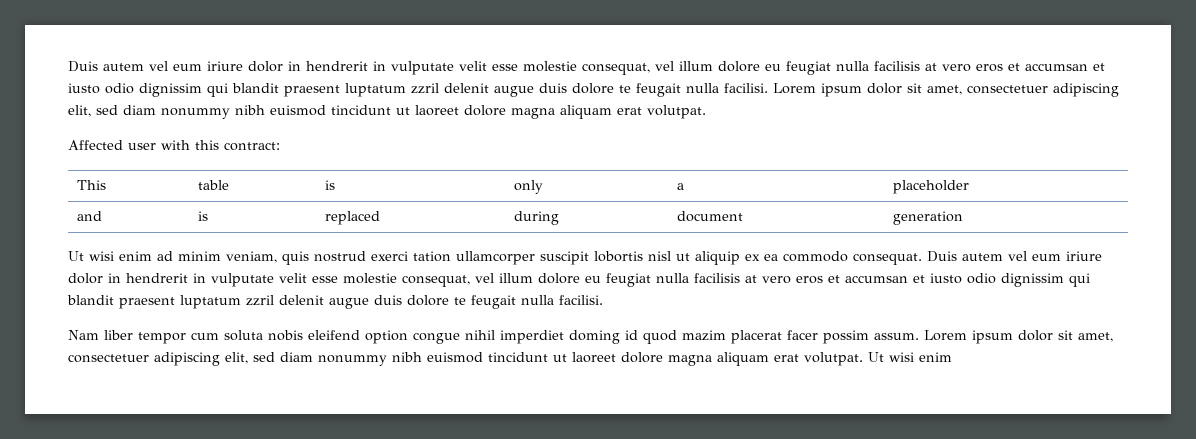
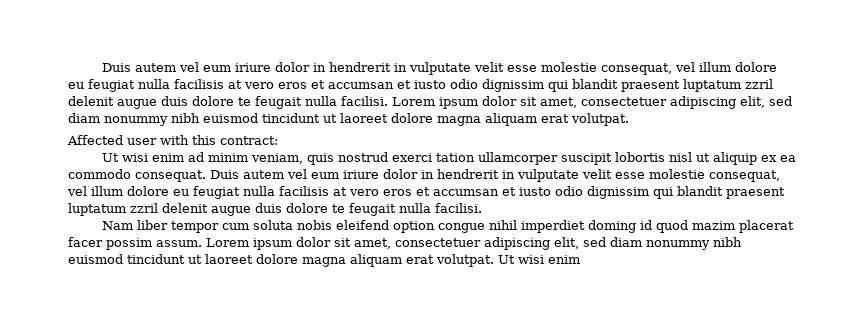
[76,180,106,190] [197,180,229,190] [324,180,335,190] [513,180,543,194] [676,183,684,190] [892,180,969,194] [76,211,102,221] [197,211,208,221] [324,211,380,225] [513,211,559,225] [676,211,743,222] [892,211,963,225] // This | table | is | only | a | placeholder // and | is | replaced | during | document | generation -> (278, 140) none

